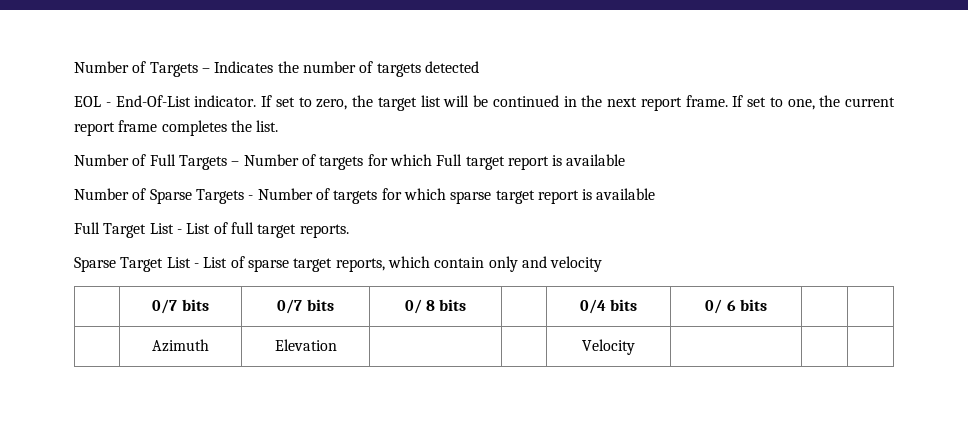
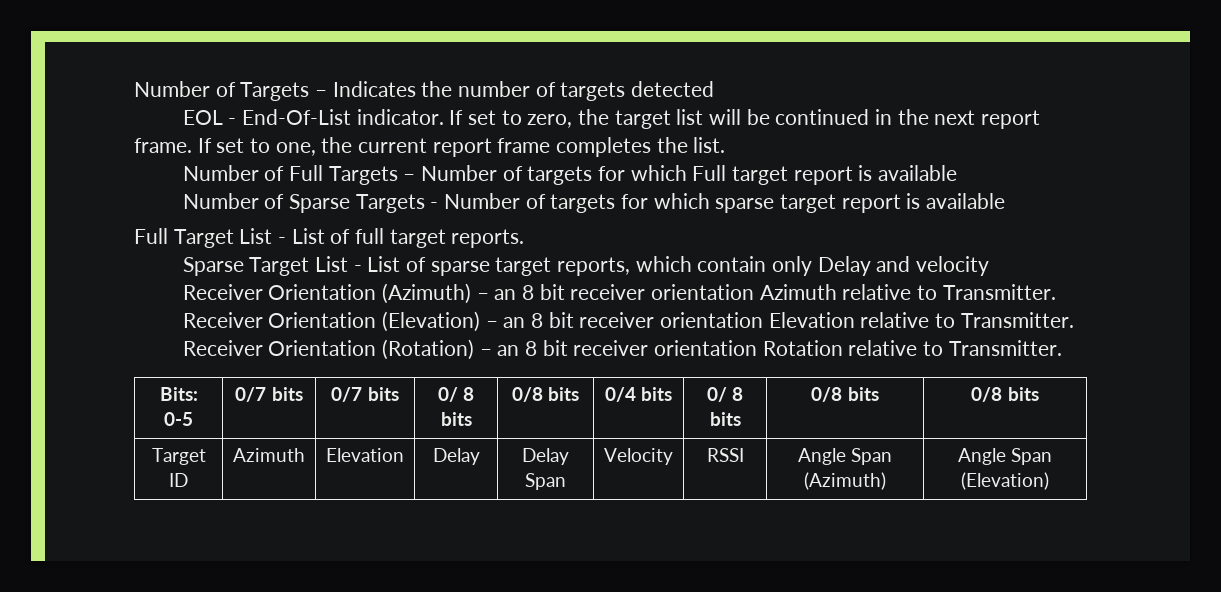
(518, 264) none -> [817,256,871,276] Delay
(603, 264) // -> [182,283,1056,304] [182,311,1074,332] [182,339,1062,360] [159,387,198,401] [164,412,193,426] // Receiver Orientation (Azimuth) – an 8 bit receiver orientation Azimuth relative to Transmitter. // Receiver Orientation (Elevation) – an 8 bit receiver orientation Elevation relative to Transmitter. // Receiver Orientation (Rotation) – an 8 bit receiver orientation Rotation relative to Transmitter. // Bits: 0-5
(467, 305) none -> [511,387,580,402] 0/8 bits
[726,299,767,311] [152,339,209,352] [274,339,337,351] [582,339,635,355] 6 bits | | // | Azimuth | Elevation | | | Velocity | | | -> [732,387,744,401] [709,412,741,426] [811,387,879,402] [971,387,1039,402] [151,448,206,465] [169,473,188,487] [233,448,305,462] [326,448,404,462] [432,448,480,465] [522,448,569,465] [525,473,566,490] [604,448,673,465] [706,448,744,462] [797,448,893,465] [804,472,886,490] [957,448,1053,465] [961,472,1049,490] 8 bits | 0/8 bits | 0/8 bits // Target ID | Azimuth | Elevation | Delay | Delay Span | Velocity | RSSI | Angle Span (Azimuth) | Angle Span (Elevation)

